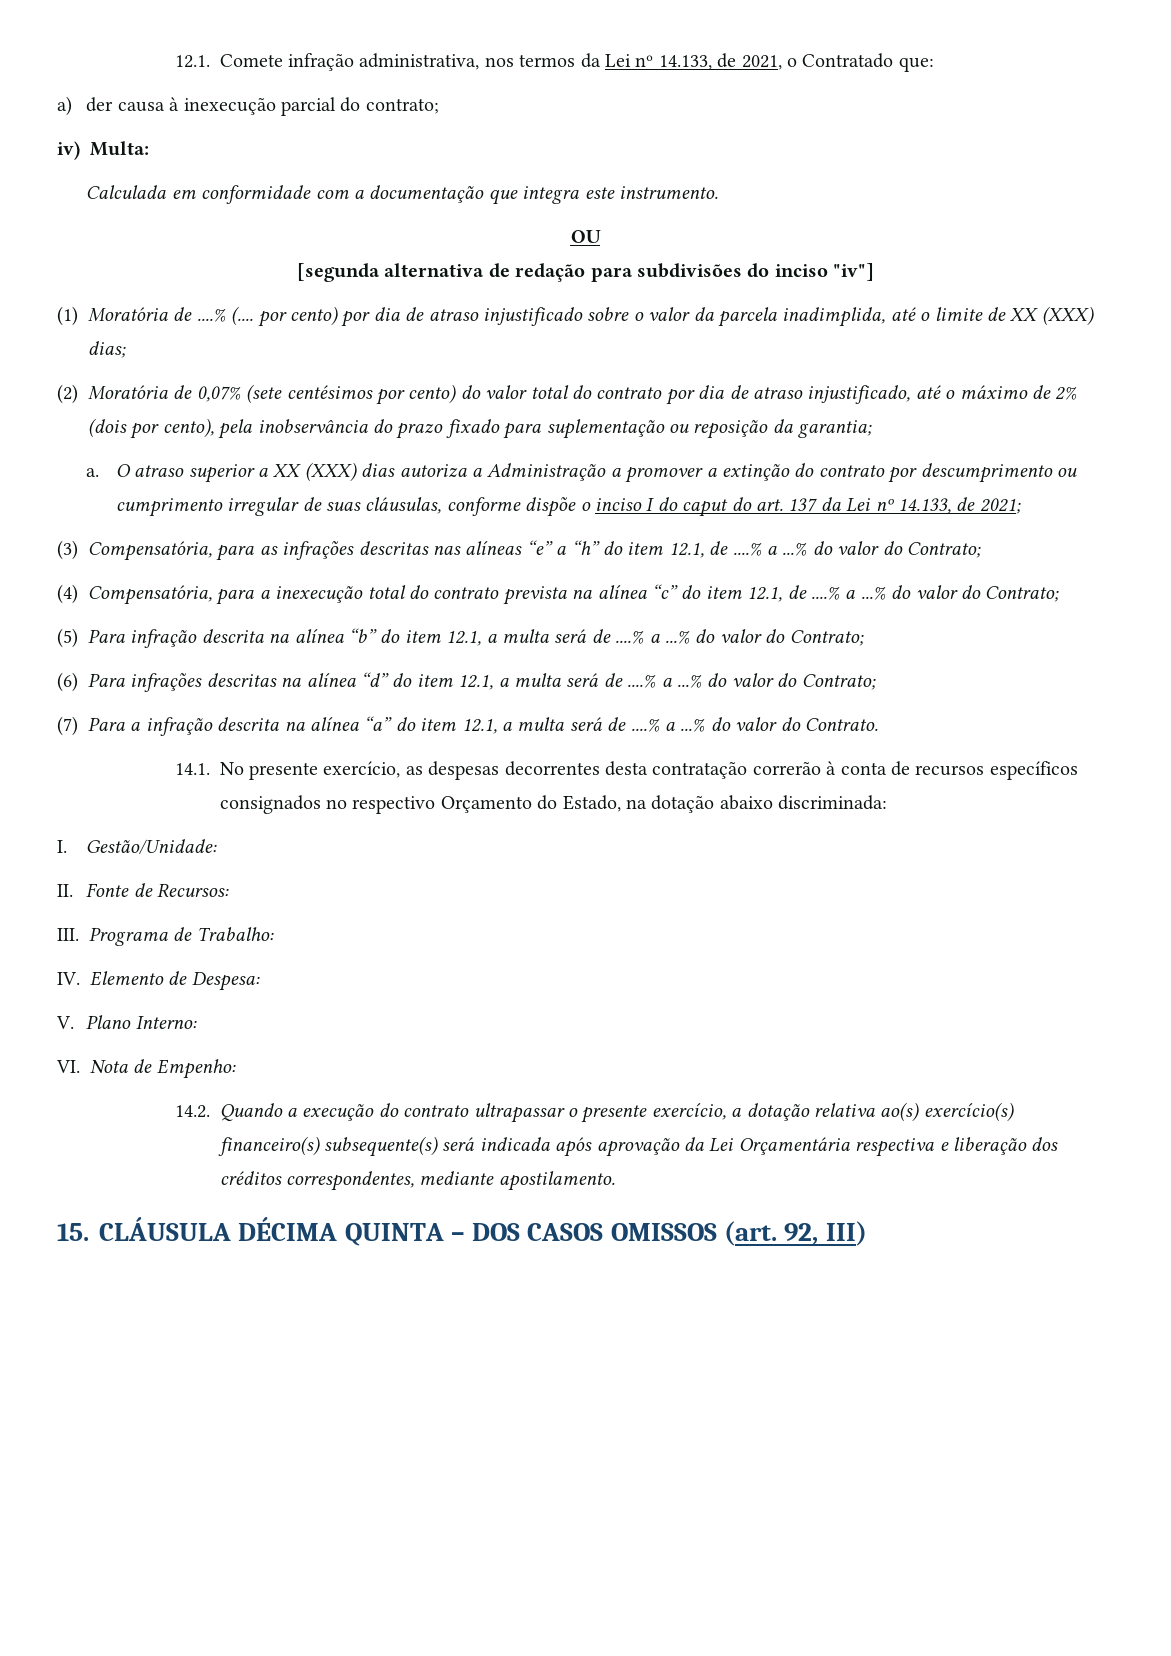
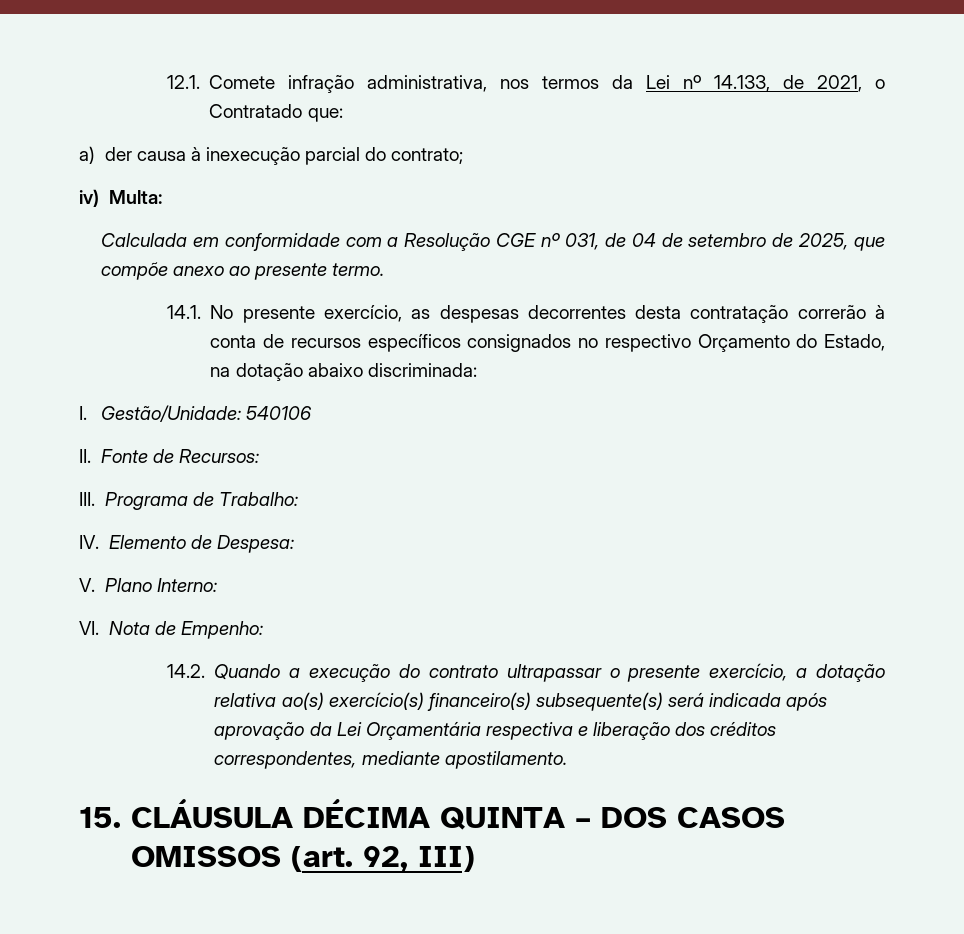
[369,185,718,205] [570,230,601,243] [296,263,875,282] [57,306,1094,327] [88,341,126,358] [57,384,1078,405] [88,418,873,439] [86,462,1077,483] [115,497,1021,517] [57,540,981,561] [57,584,1060,605] [57,628,864,648] [57,672,876,692] [57,716,878,736] documentação que integra este instrumento. // OU // [segunda alternativa de redação para subdivisões do inciso "iv"] // (1) Moratória de ....% (.... por cento) por dia de atraso injustificado sobre o valor da parcela inadimplida, até o limite de XX (XXX) dias; // (2) Moratória de 0,07% (sete centésimos por cento) do valor total do contrato por dia de atraso injustificado, até o máximo de 2% (dois por cento), pela inobservância do prazo fixado para suplementação ou reposição da garantia; // a. O atraso superior a XX (XXX) dias autoriza a Administração a promover a extinção do contrato por descumprimento ou cumprimento irregular de suas cláusulas, conforme dispõe o inciso I do caput do art. 137 da Lei nº 14.133, de 2021; // (3) Compensatória, para as infrações descritas nas alíneas “e” a “h” do item 12.1, de ....% a ...% do valor do Contrato; // (4) Compensatória, para a inexecução total do contrato prevista na alínea “c” do item 12.1, de ....% a ...% do valor do Contrato; // (5) Para infração descrita na alínea “b” do item 12.1, a multa será de ....% a ...% do valor do Contrato; // (6) Para infrações descritas na alínea “d” do item 12.1, a multa será de ....% a ...% do valor do Contrato; // (7) Para a infração descrita na alínea “a” do item 12.1, a multa será de ....% a ...% do valor do Contrato. -> [404,233,886,251] [100,262,385,280] Resolução CGE nº 031, de 04 de setembro de 2025, que compõe anexo ao presente termo.
(218, 846) none -> [246,406,313,420] 540106

